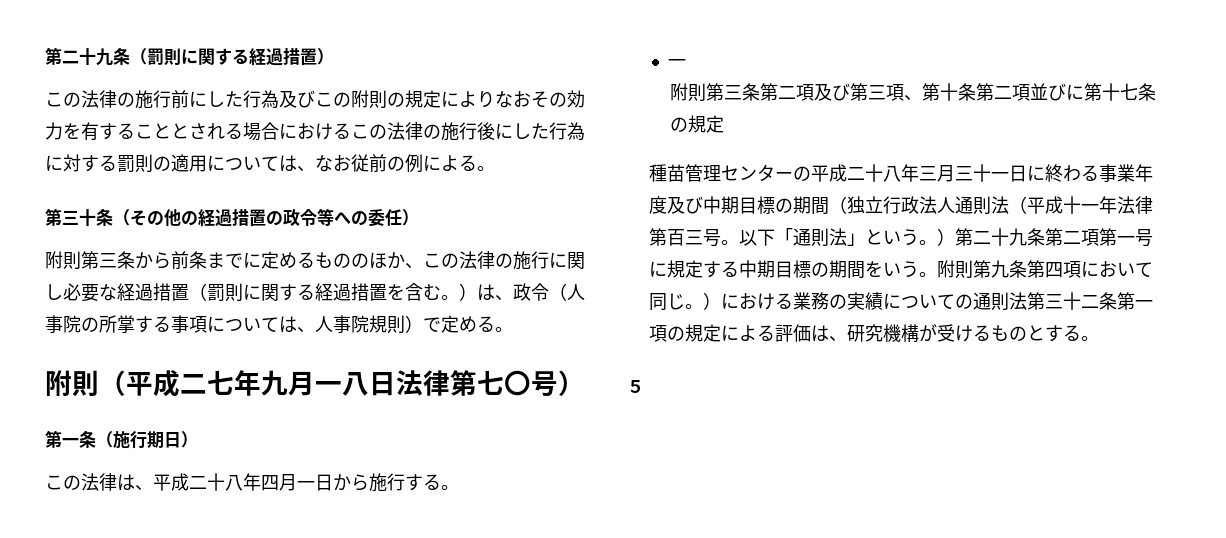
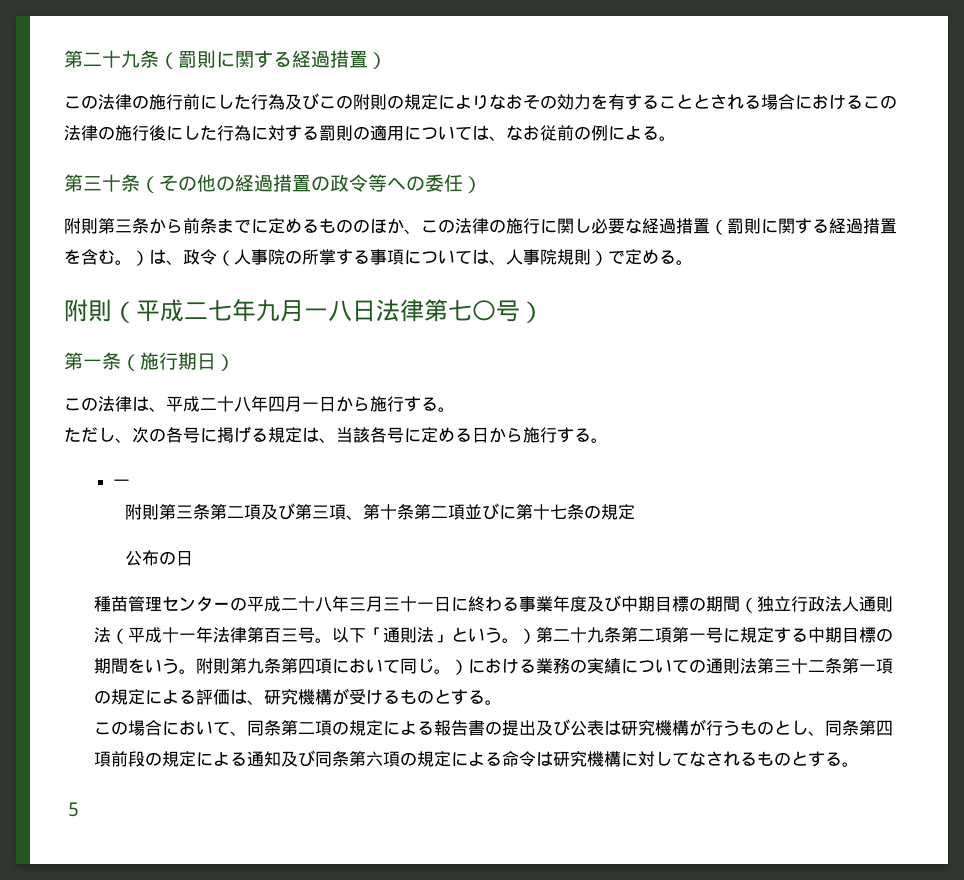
(459, 487) none -> [64,426,608,443] // ただし、次の各号に掲げる規定は、当該各号に定める日から施行する。
(725, 124) none -> [124,550,193,566] // 公布の日
(1099, 338) none -> [94,719,894,736] [94,750,860,767] // この場合において、同条第二項の規定による報告書の提出及び公表は研究機構が行うものとし、同条第四項前段の規定による通知及び同条第六項の規定による命令は研究機構に対してなされるものとする。

